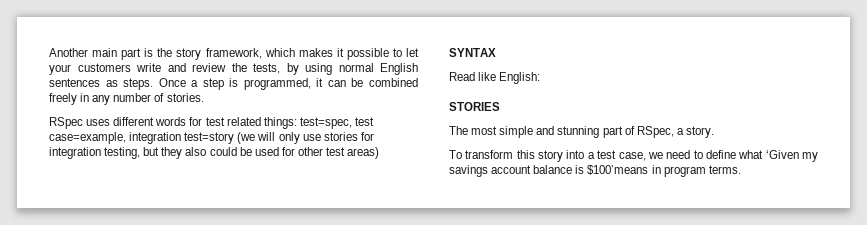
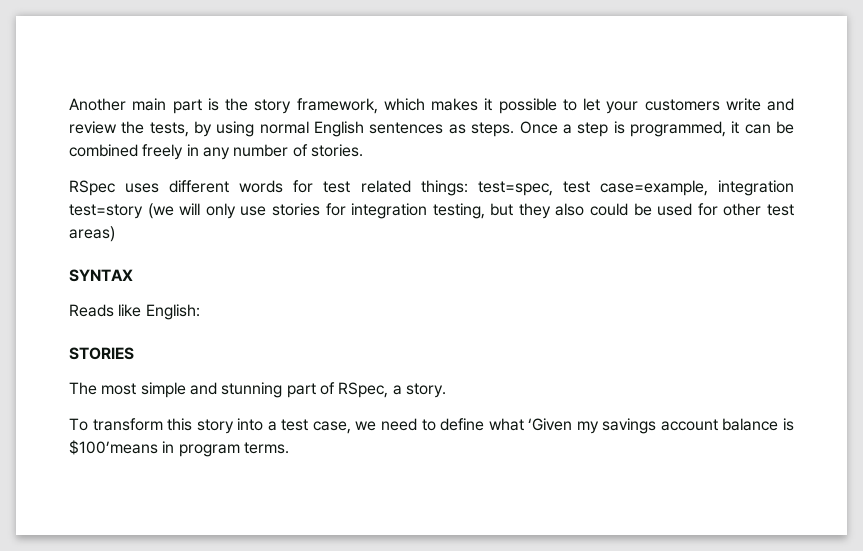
[449,72,475,81] Read -> [69,304,114,317] Reads

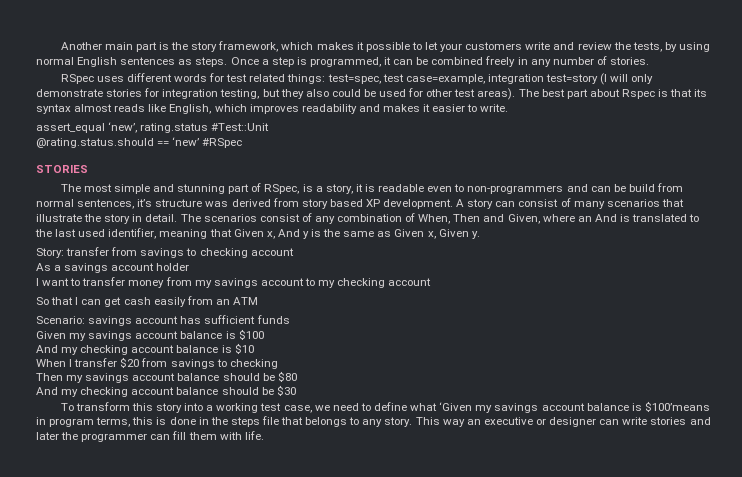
[147,203,174,219] (we -> [600,73,608,85] (I
[240,206,267,216] use -> [36,89,103,97] demonstrate
[69,226,115,242] [69,269,133,282] [69,304,200,320] areas) // SYNTAX // Reads like English: -> [477,88,708,100] [36,104,509,114] [36,122,270,133] [36,137,243,148] areas). The best part about Rspec is that its syntax almost reads like English, which improves readability and makes it easier to write. // assert_equal ‘new’, rating.status #Test::Unit // @rating.status.should == ‘new’ #RSpec
[392,383,446,398] a story. -> [302,183,683,194] [36,198,684,209] [36,213,700,224] [35,228,480,239] [36,247,294,258] [36,263,190,273] [36,277,432,288] [36,296,258,307] [36,315,290,326] [36,329,264,341] [36,343,254,355] [36,357,278,369] [36,371,297,383] [36,385,296,397] is a story, it is readable even to non-programmers and can be build from normal sentences, it’s structure was derived from story based XP development. A story can consist of many scenarios that illustrate the story in detail. The scenarios consist of any combination of When, Then and Given, where an And is translated to the last used identifier, meaning that Given x, And y is the same as Given x, Given y. // Story: transfer from savings to checking account // As a savings account holder // I want to transfer money from my savings account to my checking account // So that I can get cash easily from an ATM // Scenario: savings account has sufficient funds // Given my savings account balance is $100 // And my checking account balance is $10 // When I transfer $20 from savings to checking // Then my savings account balance should be $80 // And my checking account balance should be $30
(277, 426) none -> [216,403,259,413] working
[243,442,289,454] terms. -> [96,416,711,427] [36,431,264,442] terms, this is done in the steps file that belongs to any story. This way an executive or designer can write stories and later the programmer can fill them with life.

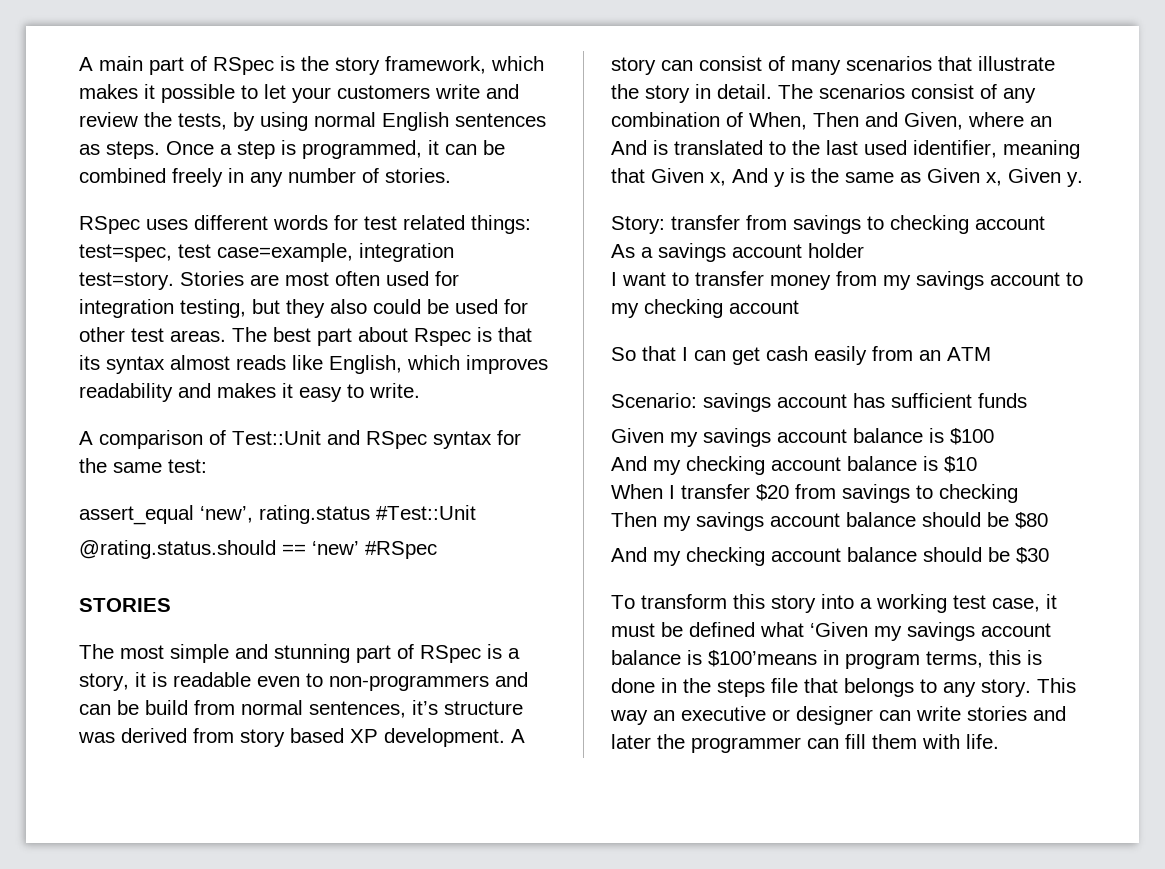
[60,42,102,50] Another -> [79,57,93,71] A
(157, 47) none -> [190,56,274,75] of RSpec
[545,73,654,85] [36,89,143,97] test=story (I will only demonstrate stories -> [79,271,429,290] test=story. Stories are most often used
[477,88,516,100] areas). -> [170,330,226,342] areas.
[432,104,466,112] easier -> [299,387,342,402] easy
(509, 108) none -> [79,430,521,449] [79,458,207,473] // A comparison of Test::Unit and RSpec syntax for the same test:
[264,184,300,194] RSpec, -> [420,645,481,663] RSpec
[314,402,407,411] we need to define -> [1046,594,1057,609] [611,622,755,637] it must be defined

